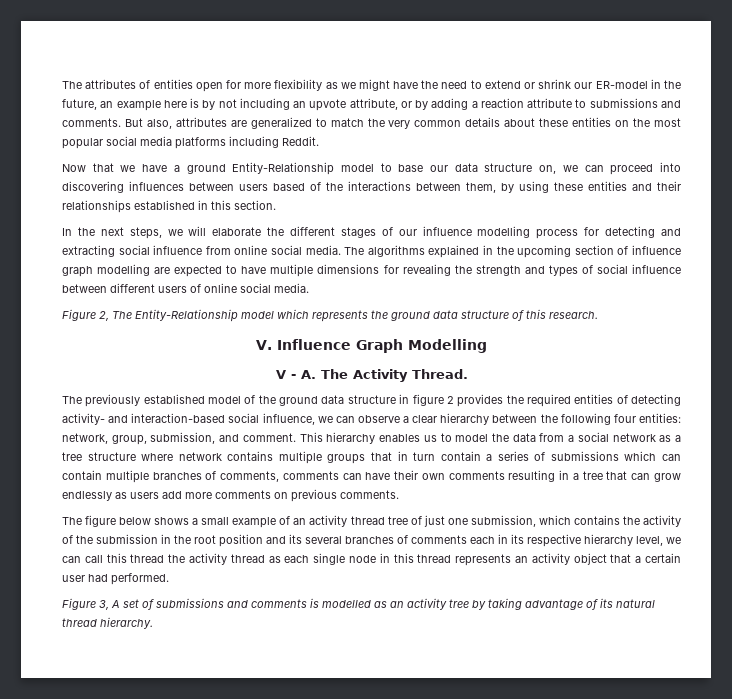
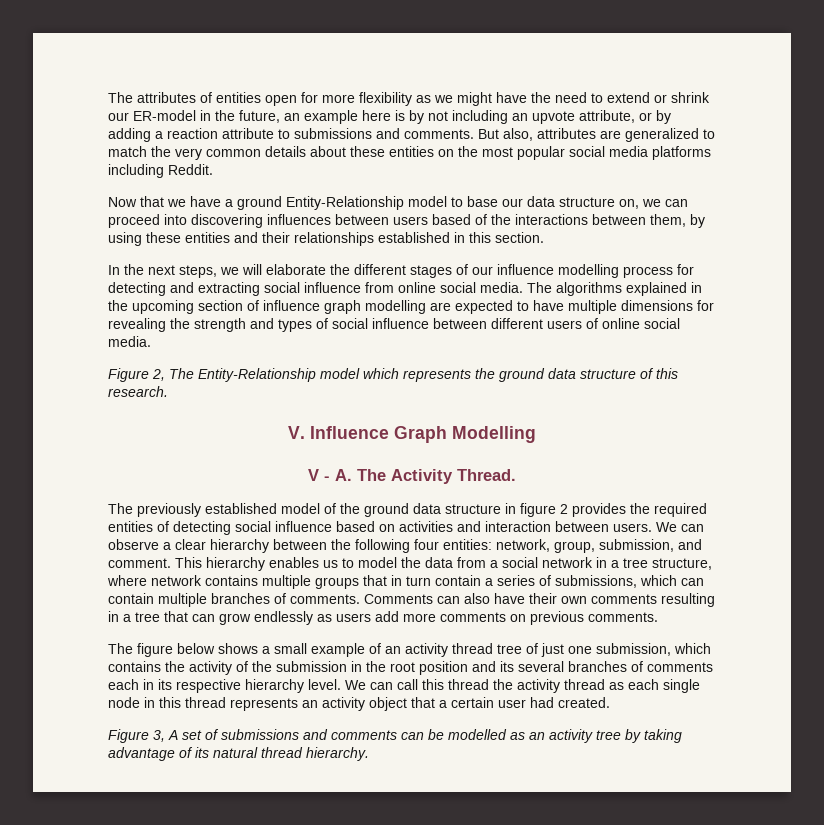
[62,413,333,425] activity- and interaction-based social influence, we -> [235,521,677,532] social influence based on activities and interaction between users. We
[659,435,681,442] [62,452,136,461] as a tree structure -> [596,557,712,570] in a tree structure,
[550,451,619,461] submissions -> [555,575,637,588] submissions,
[220,471,362,482] comments, comments can -> [290,593,490,604] comments. Comments can also
[636,536,681,546] level, we -> [308,679,366,690] level. We
[111,573,169,585] performed. -> [558,697,610,708] created.
[310,598,319,608] is -> [401,729,444,740] can be

